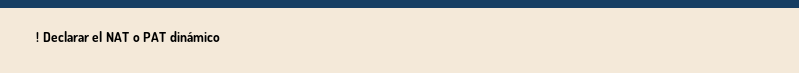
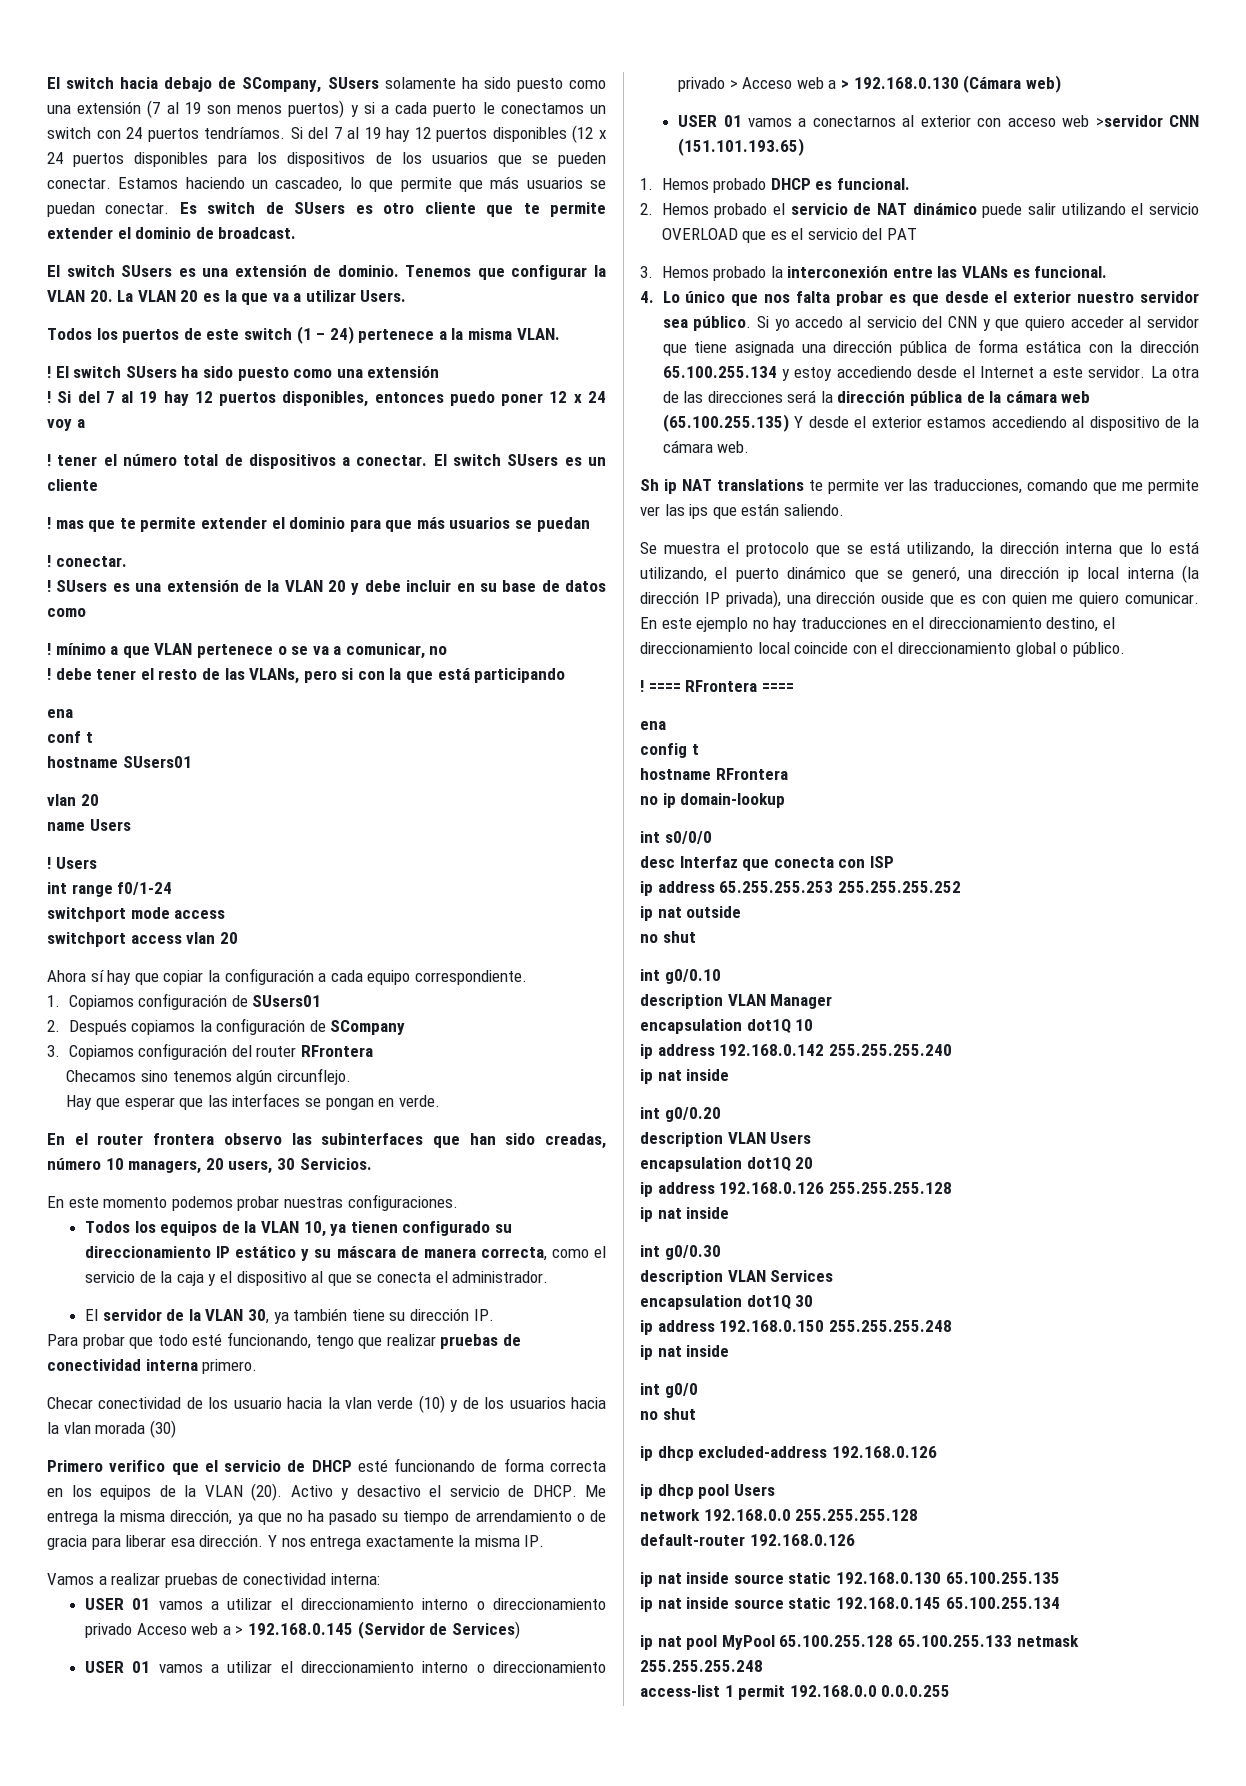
[36,31,220,42] ! Declarar el NAT o PAT dinámico -> [47,77,606,93] [47,100,606,118] [47,125,606,143] [47,152,606,167] [47,176,607,192] [47,202,606,217] [47,227,297,239] [47,265,606,280] [47,290,407,305] [47,326,560,344] [47,366,440,381] [47,391,606,407] [47,419,85,431] [47,454,606,469] [47,479,98,491] [47,517,590,532] [47,555,127,567] [47,580,606,595] [47,608,86,617] [47,643,448,659] [47,668,566,684] [47,709,73,718] [47,731,93,743] [47,756,192,768] [47,794,99,806] [47,819,131,831] [47,857,97,869] [47,882,173,897] [47,907,226,922] [47,932,238,947] [47,968,527,985] [47,993,322,1010] [47,1018,406,1035] [47,1043,373,1060] [66,1068,351,1085] [66,1093,440,1110] [47,1133,606,1149] [47,1158,372,1174] [47,1194,458,1211] [85,1221,512,1237] [85,1246,606,1261] [85,1271,549,1286] [85,1308,494,1324] [47,1332,521,1349] [47,1359,258,1374] [47,1395,607,1413] [47,1420,176,1438] [47,1458,606,1475] [47,1483,606,1501] [47,1509,606,1525] [47,1534,545,1550] [47,1573,380,1588] [85,1598,607,1610] [85,1621,520,1639] [85,1661,607,1673] [678,75,1061,93] [678,115,1199,127] [678,138,805,156] [640,178,910,193] [640,203,1199,218] [661,228,918,243] [640,266,1108,281] [640,291,1199,306] [662,316,1199,331] [662,339,1199,356] [662,366,1199,381] [662,390,1091,406] [662,414,1199,432] [662,440,750,453] [640,479,1199,494] [640,503,844,519] [640,541,1199,557] [640,565,1199,583] [640,590,1199,608] [640,617,1115,632] [640,642,1125,657] [640,680,794,692] [640,721,666,730] [640,743,699,758] [640,768,788,780] [640,793,786,808] [640,831,712,844] [640,856,894,871] [640,881,961,896] [640,906,742,921] [640,931,696,943] [640,969,721,984] [640,994,833,1009] [640,1019,814,1034] [640,1044,952,1059] [640,1069,730,1084] [640,1107,721,1122] [640,1132,812,1147] [640,1157,814,1172] [640,1182,952,1197] [640,1207,730,1222] [640,1245,721,1260] [640,1270,834,1285] [640,1295,814,1310] [640,1320,952,1335] [640,1345,730,1360] [640,1383,698,1398] [640,1408,696,1420] [640,1446,937,1461] [640,1484,775,1499] [640,1509,919,1521] [640,1534,855,1546] [640,1572,1060,1587] [640,1597,1060,1612] [640,1635,1079,1650] [640,1660,763,1672] [640,1685,951,1700] El switch hacia debajo de SCompany, SUsers solamente ha sido puesto como una extensión (7 al 19 son menos puertos) y si a cada puerto le conectamos un switch con 24 puertos tendríamos. Si del 7 al 19 hay 12 puertos disponibles (12 x 24 puertos disponibles para los dispositivos de los usuarios que se pueden conectar. Estamos haciendo un cascadeo, lo que permite que más usuarios se puedan conectar. Es switch de SUsers es otro cliente que te permite extender el dominio de broadcast. // El switch SUsers es una extensión de dominio. Tenemos que configurar la VLAN 20. La VLAN 20 es la que va a utilizar Users. // Todos los puertos de este switch (1 – 24) pertenece a la misma VLAN. // ! El switch SUsers ha sido puesto como una extensión // ! Si del 7 al 19 hay 12 puertos disponibles, entonces puedo poner 12 x 24 voy a // ! tener el número total de dispositivos a conectar. El switch SUsers es un cliente // ! mas que te permite extender el dominio para que más usuarios se puedan // ! conectar. // ! SUsers es una extensión de la VLAN 20 y debe incluir en su base de datos como // ! mínimo a que VLAN pertenece o se va a comunicar, no // ! debe tener el resto de las VLANs, pero si con la que está participando // ena // conf t // hostname SUsers01 // vlan 20 // name Users // ! Users // int range f0/1-24 // switchport mode access // switchport access vlan 20 // Ahora sí hay que copiar la configuración a cada equipo correspondiente. // 1. Copiamos configuración de SUsers01 // 2. Después copiamos la configuración de SCompany // 3. Copiamos configuración del router RFrontera // Checamos sino tenemos algún circunflejo. // Hay que esperar que las interfaces se pongan en verde. // En el router frontera observo las subinterfaces que han sido creadas, número 10 managers, 20 users, 30 Servicios. // En este momento podemos probar nuestras configuraciones. // Todos los equipos de la VLAN 10, ya tienen configurado su direccionamiento IP estático y su máscara de manera correcta, como el servicio de la caja y el dispositivo al que se conecta el administrador. // El servidor de la VLAN 30, ya también tiene su dirección IP. // Para probar que todo esté funcionando, tengo que realizar pruebas de conectividad interna primero. // Checar conectividad de los usuario hacia la vlan verde (10) y de los usuarios hacia la vlan morada (30) // Primero verifico que el servicio de DHCP esté funcionando de forma correcta en los equipos de la VLAN (20). Activo y desactivo el servicio de DHCP. Me entrega la misma dirección, ya que no ha pasado su tiempo de arrendamiento o de gracia para liberar esa dirección. Y nos entrega exactamente la misma IP. // Vamos a realizar pruebas de conectividad interna: // USER 01 vamos a utilizar el direccionamiento interno o direccionamiento privado Acceso web a > 192.168.0.145 (Servidor de Services) // USER 01 vamos a utilizar el direccionamiento interno o direccionamiento privado > Acceso web a > 192.168.0.130 (Cámara web) // USER 01 vamos a conectarnos al exterior con acceso web >servidor CNN (151.101.193.65) // 1. Hemos probado DHCP es funcional. // 2. Hemos probado el servicio de NAT dinámico puede salir utilizando el servicio OVERLOAD que es el servicio del PAT // 3. Hemos probado la interconexión entre las VLANs es funcional. // 4. Lo único que nos falta probar es que desde el exterior nuestro servidor sea público. Si yo accedo al servicio del CNN y que quiero acceder al servidor que tiene asignada una dirección pública de forma estática con la dirección 65.100.255.134 y estoy accediendo desde el Internet a este servidor. La otra de las direcciones será la dirección pública de la cámara web (65.100.255.135) Y desde el exterior estamos accediendo al dispositivo de la cámara web. // Sh ip NAT translations te permite ver las traducciones, comando que me permite ver las ips que están saliendo. // Se muestra el protocolo que se está utilizando, la dirección interna que lo está utilizando, el puerto dinámico que se generó, una dirección ip local interna (la dirección IP privada), una dirección ouside que es con quien me quiero comunicar. En este ejemplo no hay traducciones en el direccionamiento destino, el direccionamiento local coincide con el direccionamiento global o público. // ! ==== RFrontera ==== // ena // config t // hostname RFrontera // no ip domain-lookup // int s0/0/0 // desc Interfaz que conecta con ISP // ip address 65.255.255.253 255.255.255.252 // ip nat outside // no shut // int g0/0.10 // description VLAN Manager // encapsulation dot1Q 10 // ip address 192.168.0.142 255.255.255.240 // ip nat inside // int g0/0.20 // description VLAN Users // encapsulation dot1Q 20 // ip address 192.168.0.126 255.255.255.128 // ip nat inside // int g0/0.30 // description VLAN Services // encapsulation dot1Q 30 // ip address 192.168.0.150 255.255.255.248 // ip nat inside // int g0/0 // no shut // ip dhcp excluded-address 192.168.0.126 // ip dhcp pool Users // network 192.168.0.0 255.255.255.128 // default-router 192.168.0.126 // ip nat inside source static 192.168.0.130 65.100.255.135 // ip nat inside source static 192.168.0.145 65.100.255.134 // ip nat pool MyPool 65.100.255.128 65.100.255.133 netmask 255.255.255.248 // access-list 1 permit 192.168.0.0 0.0.0.255

